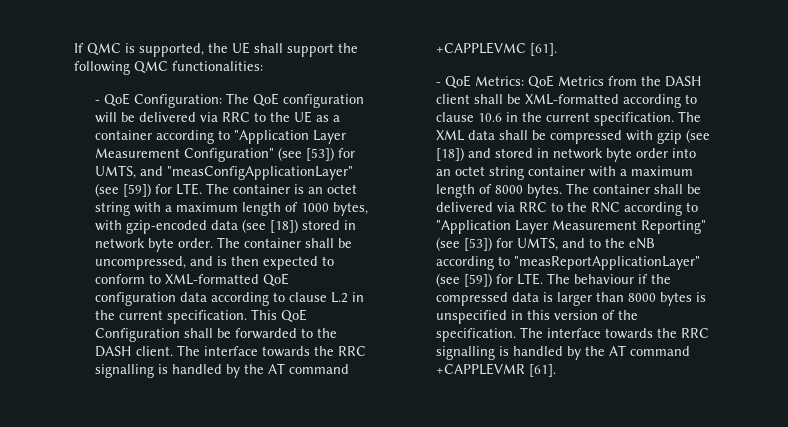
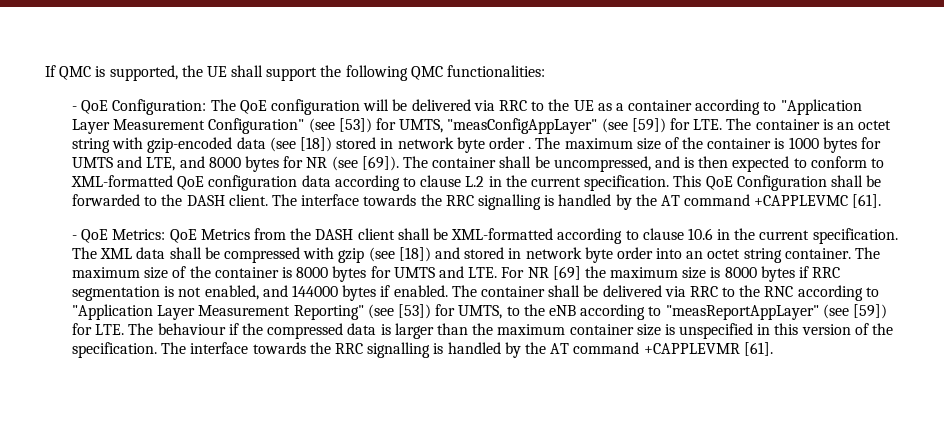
[140,166,354,180] and "measConfigApplicationLayer" -> [447,118,598,134] "measConfigAppLayer"
[165,202,369,216] [95,220,123,231] a maximum length of 1000 bytes, with -> (144, 143) none
[178,238,214,248] order. -> [488,137,881,153] [72,156,399,172] order . The maximum size of the container is 1000 bytes for UMTS and LTE, and 8000 bytes for NR (see [69]).
[528,166,694,177] [436,184,563,198] container with a maximum length of 8000 bytes. -> [784,247,880,259] [72,266,841,282] [72,285,448,301] container. The maximum size of the container is 8000 bytes for UMTS and LTE. For NR [69] the maximum size is 8000 bytes if RRC segmentation is not enabled, and 144000 bytes if enabled.
[562,238,586,248] and -> (503, 312) none
[514,256,701,270] "measReportApplicationLayer" -> [665,305,819,320] "measReportAppLayer"
[628,292,693,306] 8000 bytes -> [472,323,661,336] the maximum container size

